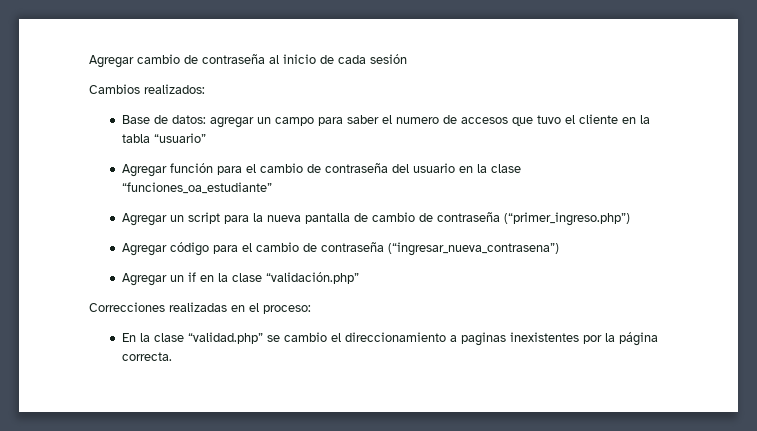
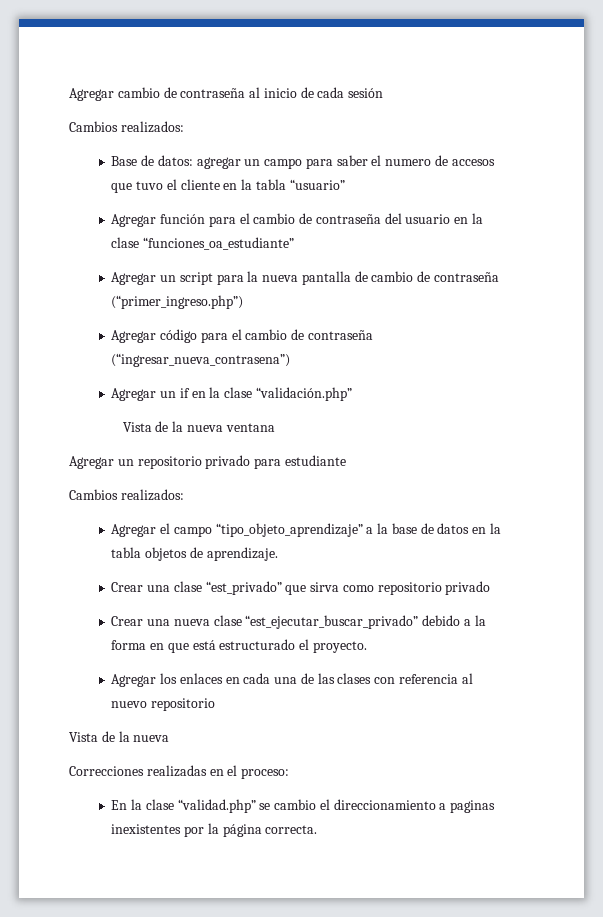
(359, 278) none -> [122,421,275,432] [69,455,346,469] [69,489,184,501] [111,523,501,537] [111,547,278,561] [111,581,491,595] [111,615,486,629] [111,639,367,653] [111,673,473,687] [111,698,215,711] [69,731,170,742] // Vista de la nueva ventana // Agregar un repositorio privado para estudiante // Cambios realizados: // Agregar el campo “tipo_objeto_aprendizaje” a la base de datos en la tabla objetos de aprendizaje. // Crear una clase “est_privado” que sirva como repositorio privado // Crear una nueva clase “est_ejecutar_buscar_privado” debido a la forma en que está estructurado el proyecto. // Agregar los enlaces en cada una de las clases con referencia al nuevo repositorio // Vista de la nueva

